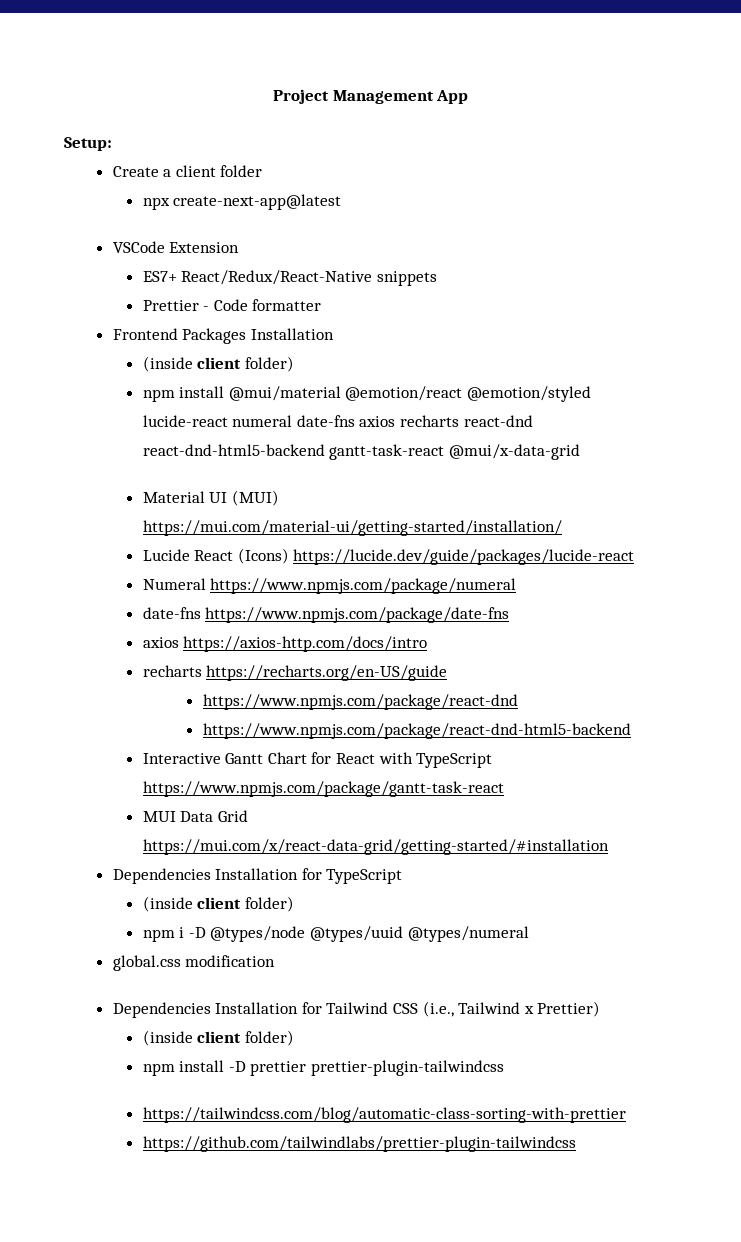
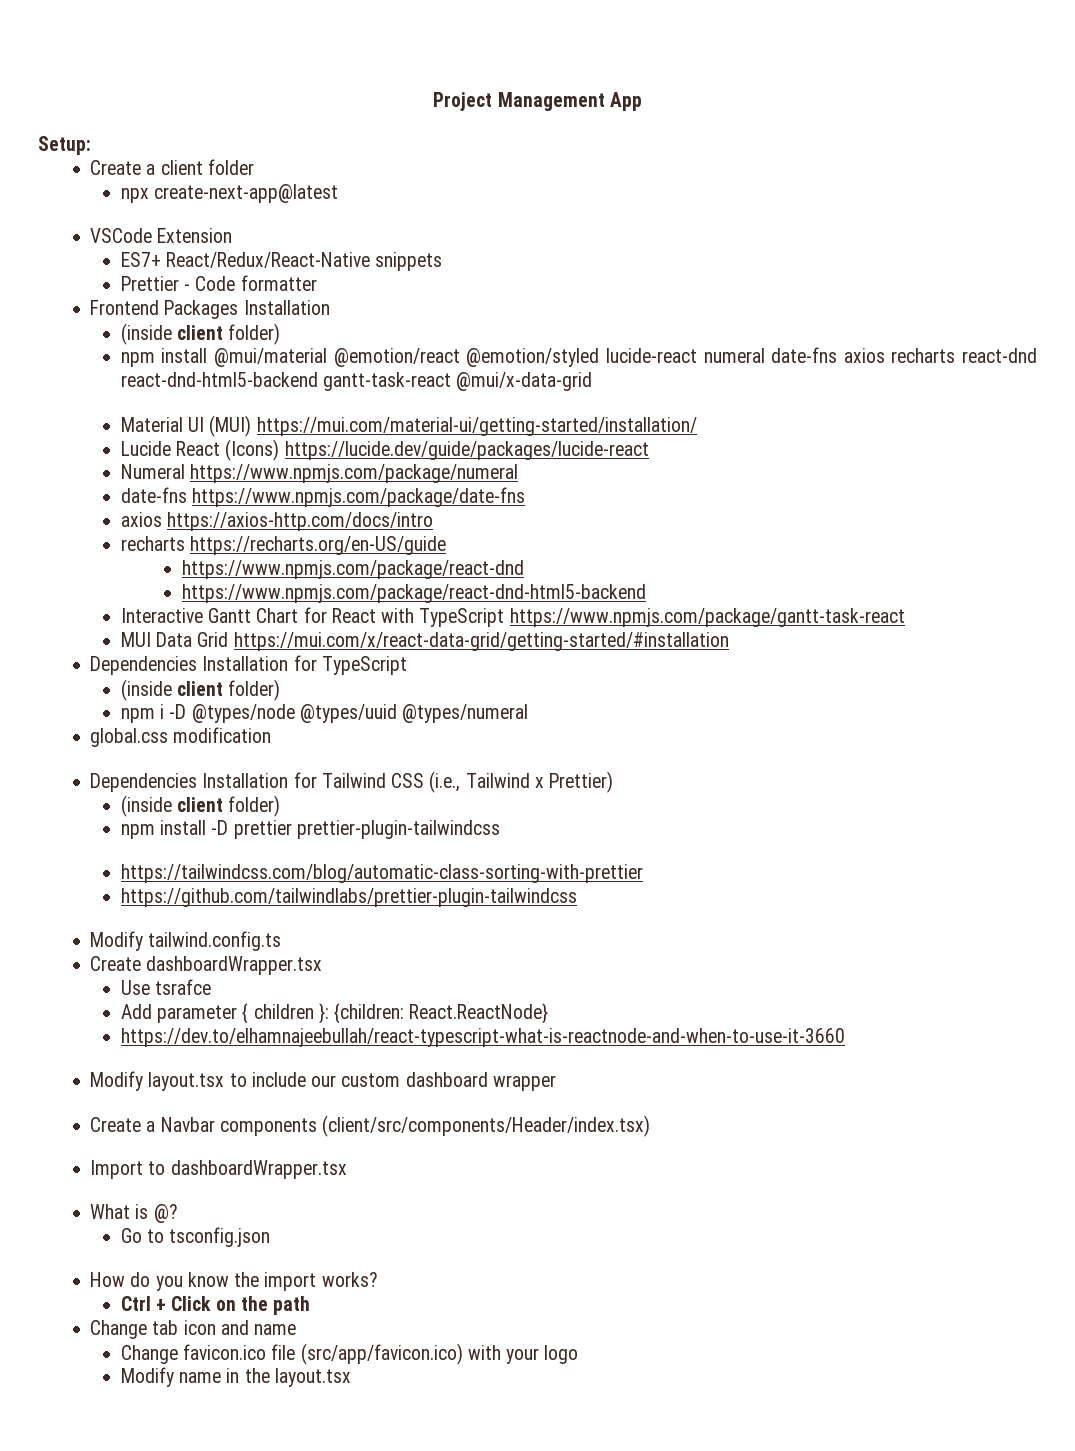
(576, 1144) none -> [90,931,282,951] [90,956,323,975] [120,979,211,995] [120,1003,549,1024] [120,1028,845,1047] [90,1071,556,1091] [90,1115,651,1137] [90,1160,347,1179] [90,1204,178,1223] [120,1227,271,1247] [90,1272,378,1291] [120,1296,311,1315] [90,1320,297,1339] [120,1343,579,1365] [120,1367,351,1387] // Modify tailwind.config.ts // Create dashboardWrapper.tsx // Use tsrafce // Add parameter { children }: {children: React.ReactNode} // https://dev.to/elhamnajeebullah/react-typescript-what-is-reactnode-and-when-to-use-it-3660 // Modify layout.tsx to include our custom dashboard wrapper // Create a Navbar components (client/src/components/Header/index.tsx) // Import to dashboardWrapper.tsx // What is @? // Go to tsconfig.json // How do you know the import works? // Ctrl + Click on the path // Change tab icon and name // Change favicon.ico file (src/app/favicon.ico) with your logo // Modify name in the layout.tsx

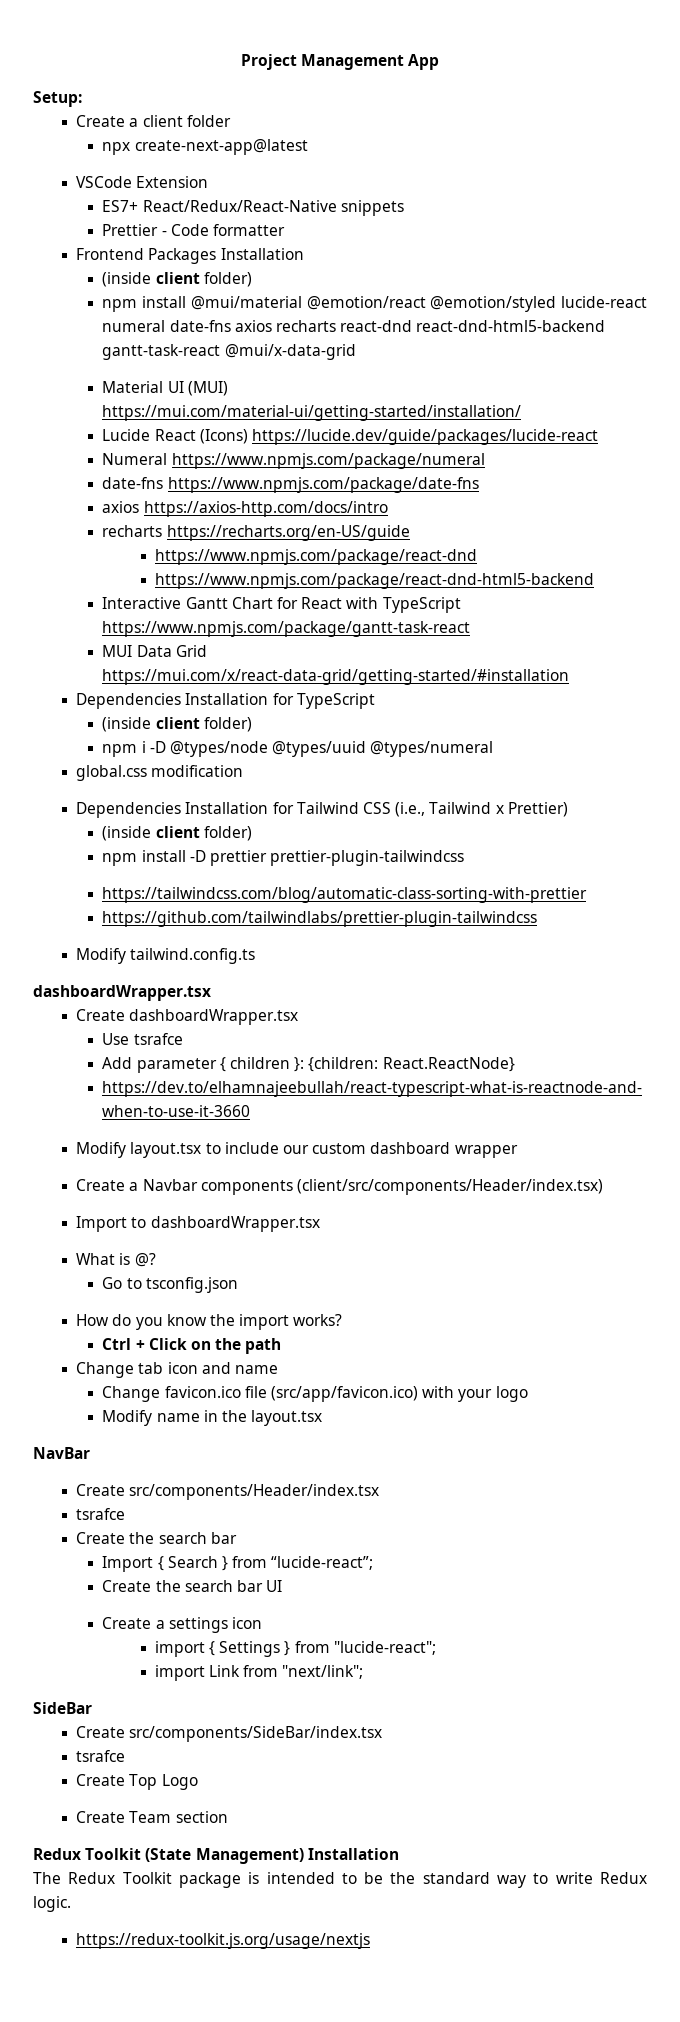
(282, 941) none -> [33,985,211,1001] // dashboardWrapper.tsx
(351, 1377) none -> [33,1447,90,1459] [76,1484,380,1500] [76,1508,126,1520] [76,1532,237,1544] [102,1556,374,1572] [102,1580,283,1592] [102,1617,262,1633] [154,1641,436,1657] [154,1665,364,1681] [33,1702,92,1714] [76,1726,383,1742] [76,1750,126,1762] [76,1774,198,1790] [76,1811,228,1823] [33,1848,399,1864] [33,1872,647,1888] [33,1896,71,1912] [76,1933,371,1949] // NavBar // Create src/components/Header/index.tsx // tsrafce // Create the search bar // Import { Search } from “lucide-react”; // Create the search bar UI // Create a settings icon // import { Settings } from "lucide-react"; // import Link from "next/link"; // SideBar // Create src/components/SideBar/index.tsx // tsrafce // Create Top Logo // Create Team section // Redux Toolkit (State Management) Installation // The Redux Toolkit package is intended to be the standard way to write Redux logic. // https://redux-toolkit.js.org/usage/nextjs

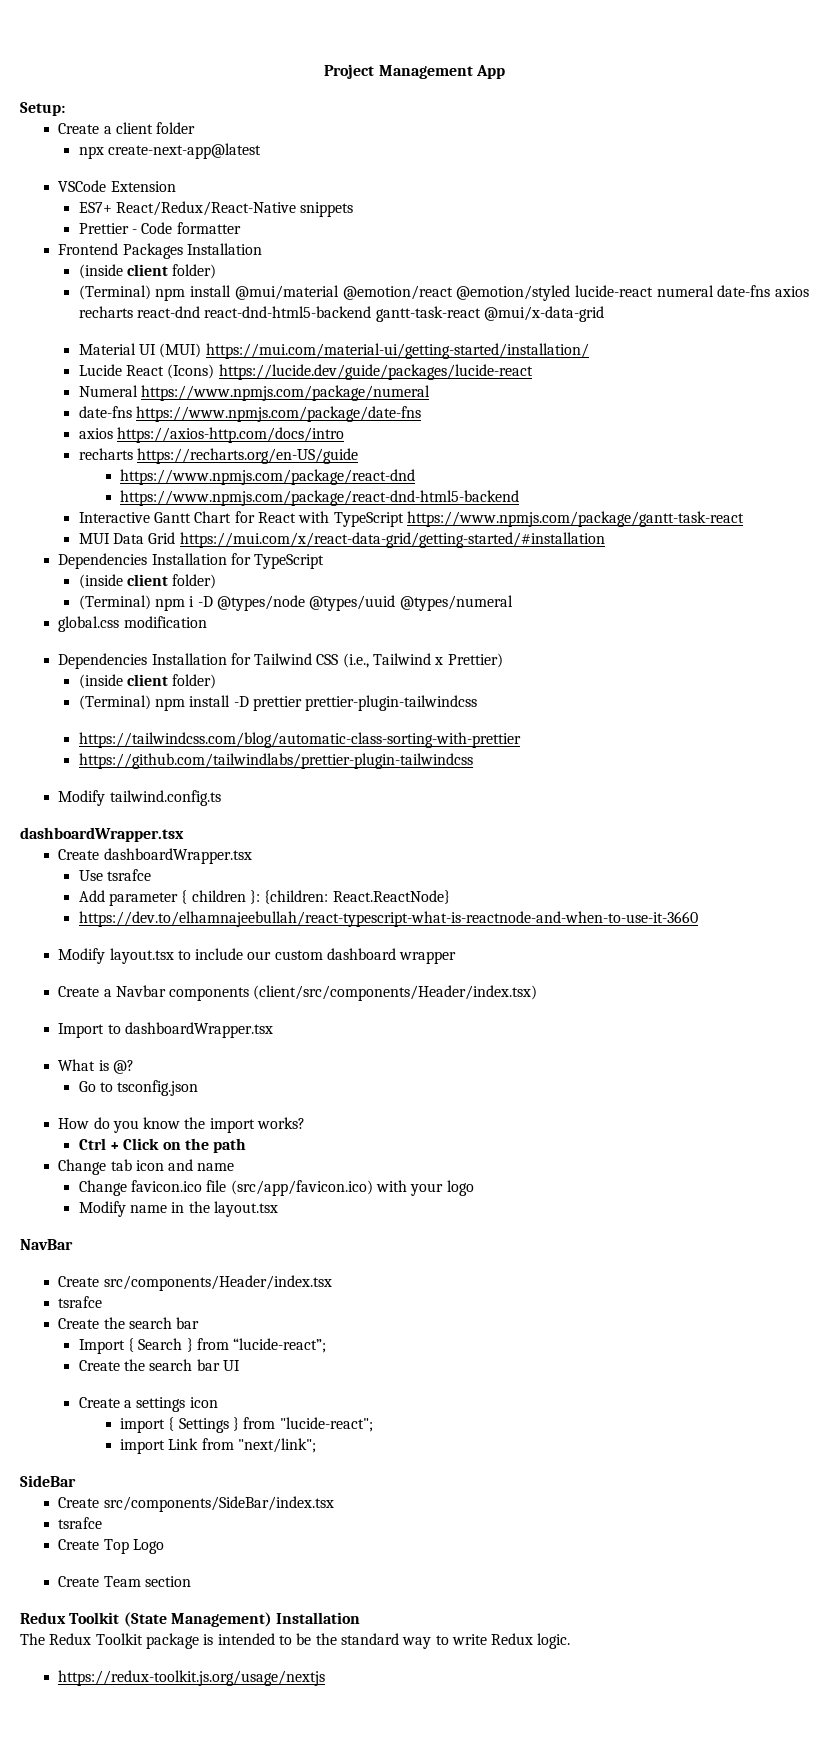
(252, 279) none -> [78,285,151,300] (Terminal)
(252, 724) none -> [78,595,151,610] (Terminal)
(252, 833) none -> [78,695,151,710] (Terminal)

